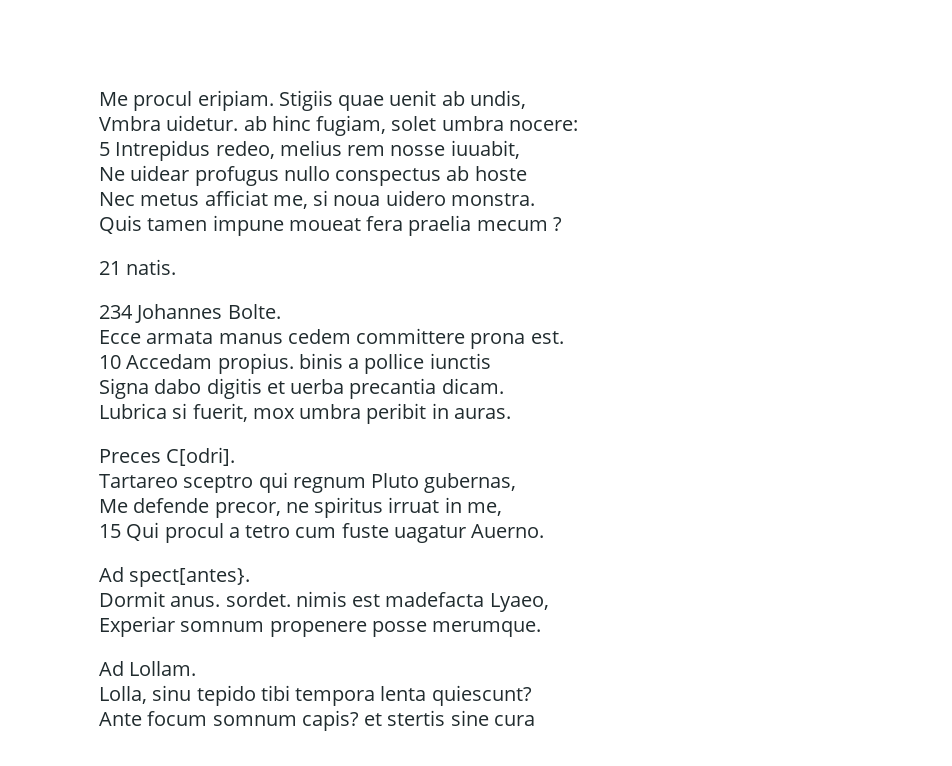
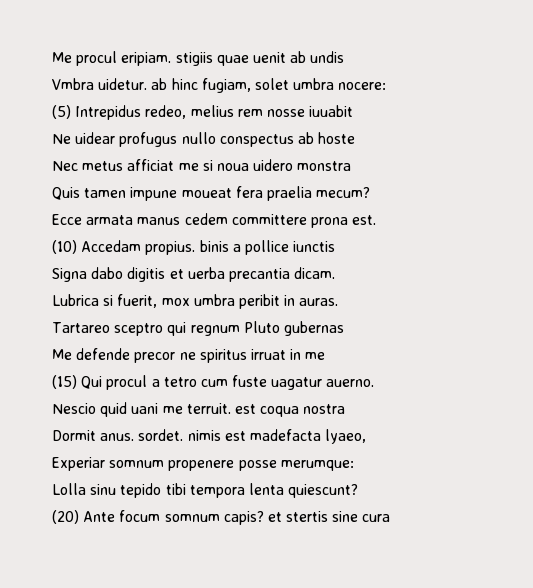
[278,90,333,111] Stigiis -> [175,52,213,66] stigiis
[469,90,526,109] undis, -> [310,51,345,63] undis
[99,142,110,156] 5 -> [52,105,71,119] (5)
[450,140,520,159] iuuabit, -> [309,105,354,117] iuuabit
[272,195,308,209] me, -> [178,163,199,171] me
[450,193,535,206] monstra. -> [297,161,352,171] monstra
[476,217,562,231] [99,259,177,275] [99,304,281,323] mecum ? // 21 natis. // 234 Johannes Bolte. -> [316,187,371,198] mecum?
[99,355,121,369] 10 -> [52,240,77,254] (10)
[99,447,236,466] // Preces C[odri]. -> (339, 302) none
[424,473,517,493] gubernas, -> [283,321,344,336] gubernas
[214,502,281,518] precor, -> [134,352,176,363] precor
[466,502,502,516] [99,524,121,538] me, // 15 -> [305,352,326,360] [52,375,77,389] me // (15)
[471,524,545,538] [99,567,251,587] Auerno. // Ad spect[antes}. -> [326,379,375,387] [52,402,346,417] auerno. // Nescio quid uani me terruit. est coqua nostra
[489,593,549,612] Lyaeo, -> [325,429,367,444] lyaeo,
[432,621,542,637] [99,661,197,676] [99,686,147,704] merumque. // Ad Lollam. // Lolla, -> [280,460,354,471] [52,483,86,495] merumque: // Lolla
(532, 695) none -> [52,510,79,524] (20)

